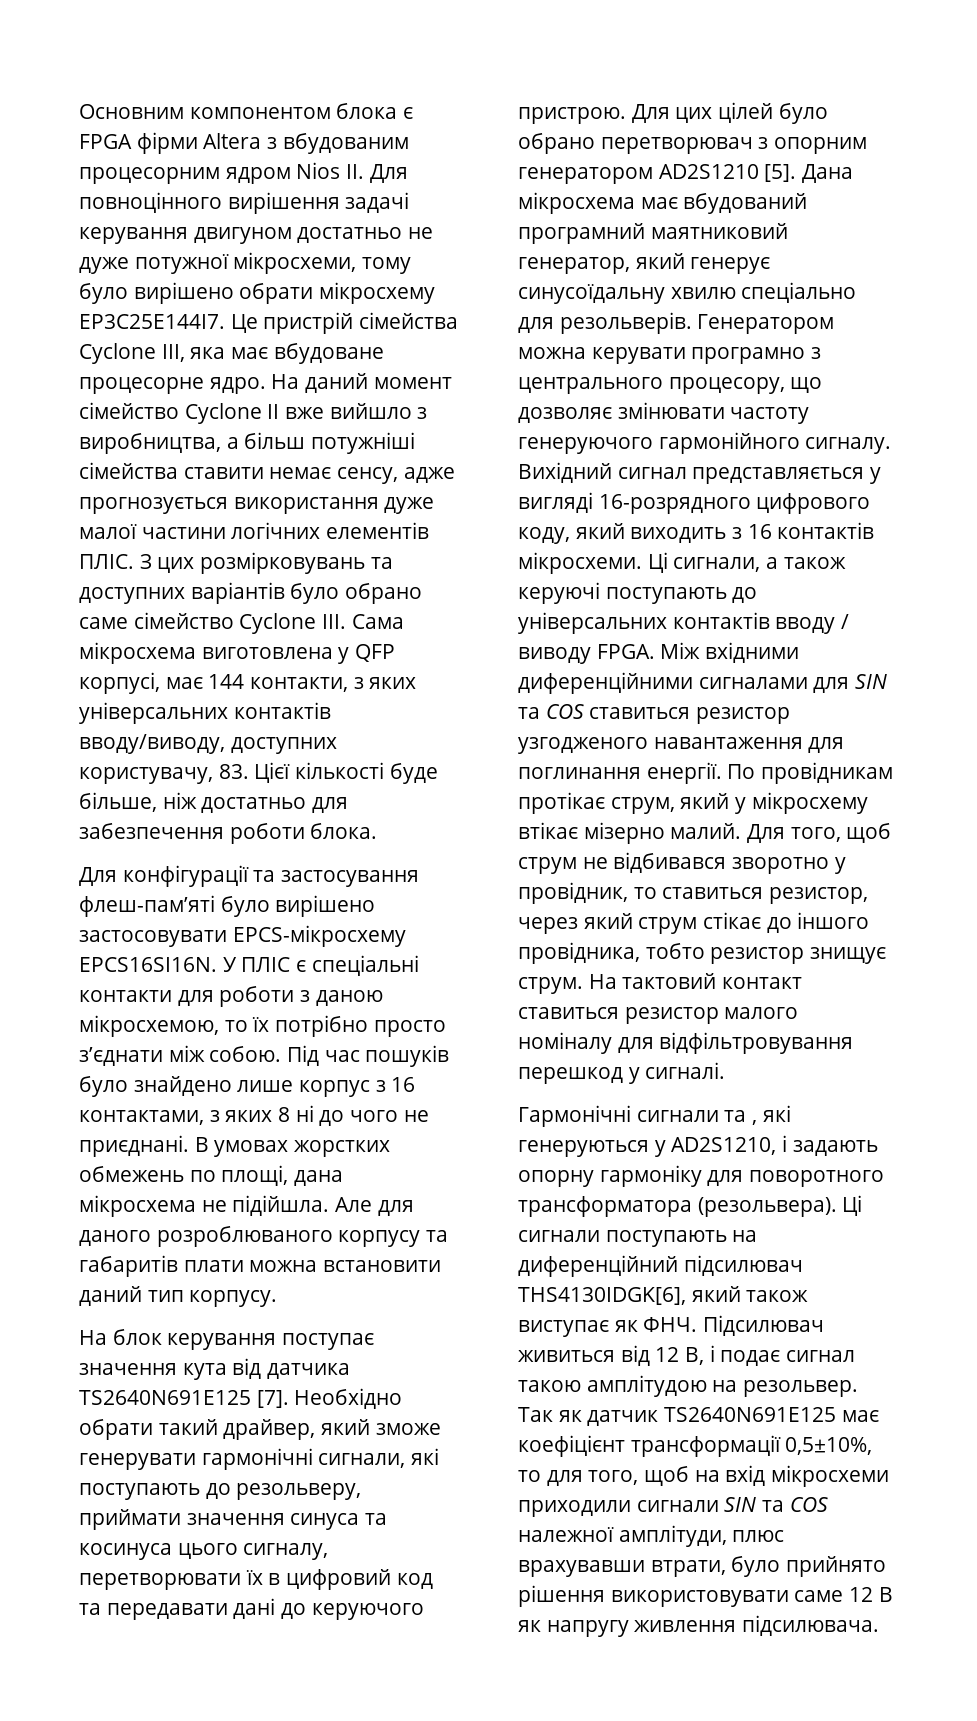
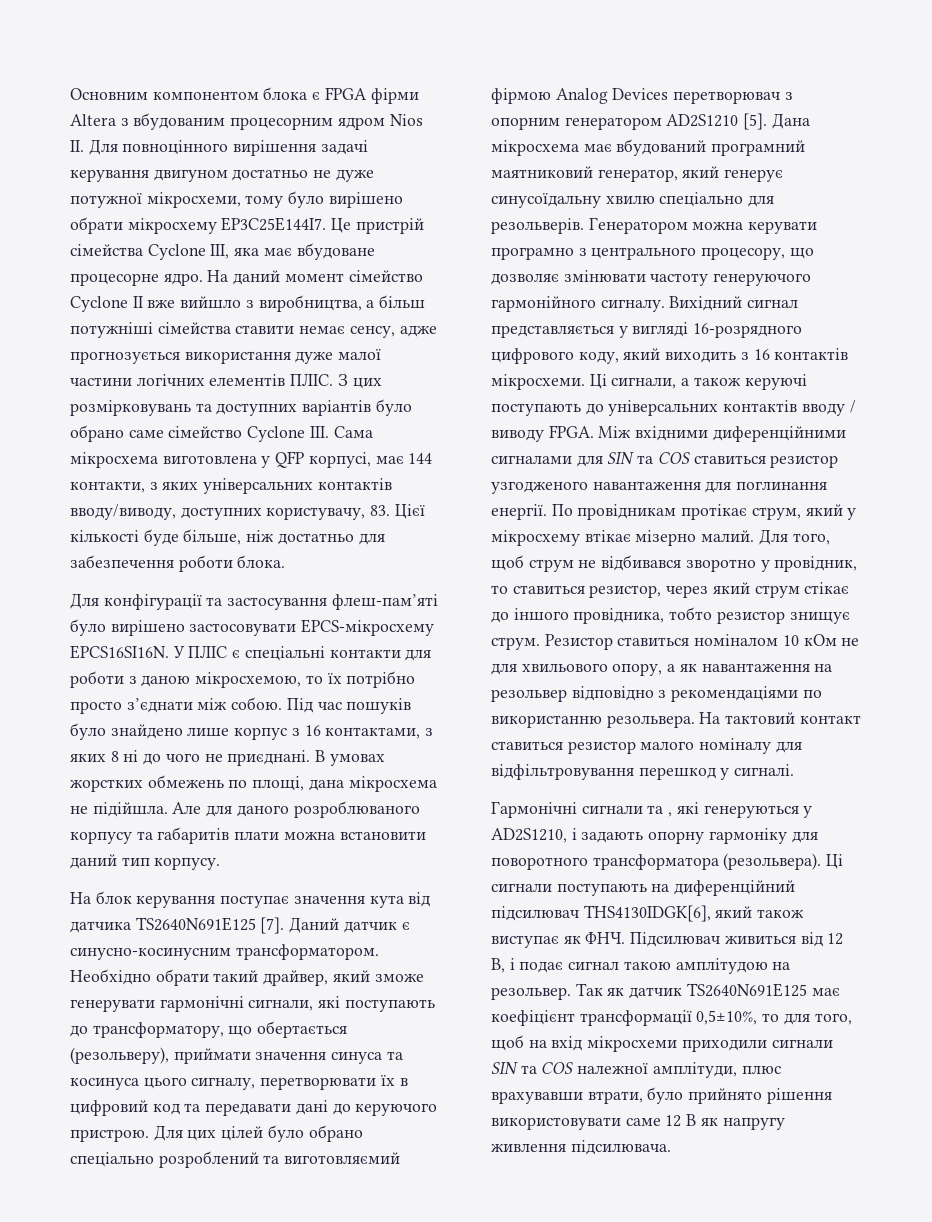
(289, 1399) none -> [289,917,410,933] [70,944,379,960] Даний датчик є синусно-косинусним трансформатором.
[236,1483,362,1500] резольверу, -> [92,1021,348,1038] [70,1047,169,1064] трансформатору, що обертається (резольверу),
(595, 143) none -> [70,1151,401,1168] [491,88,669,104] спеціально розроблений та виготовляємий фірмою Analog Devices
(583, 985) none -> [544,634,860,650] [491,663,833,676] [491,686,822,702] [491,715,695,728] Резистор ставиться номіналом 10 кОм не для хвильового опору, а як навантаження на резольвер відповідно з рекомендаціями по використанню резольвера.

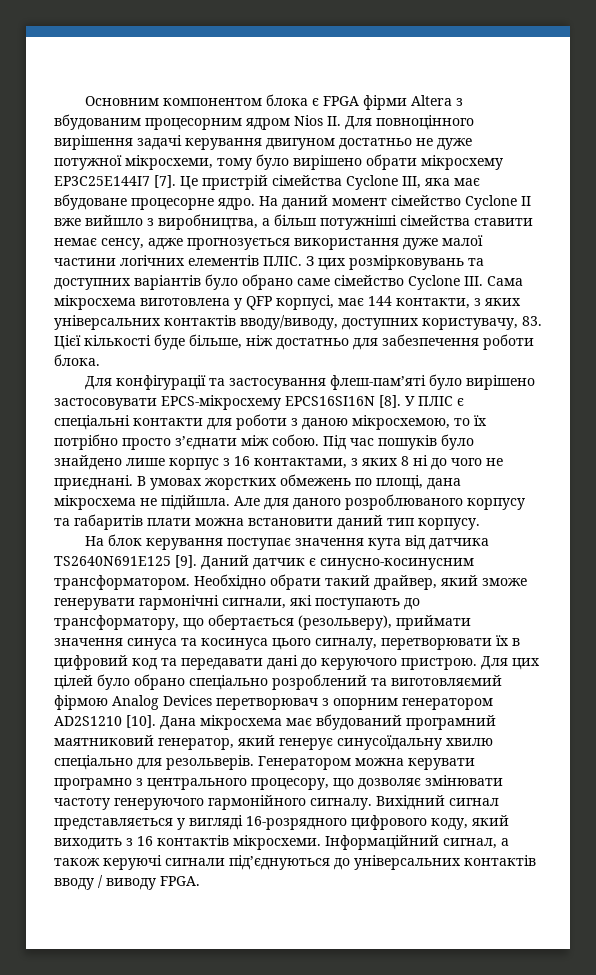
[221,217,327,231] EP3C25E144I7. -> [54,175,176,188] EP3C25E144I7 [7].
[70,645,169,659] EPCS16SI16N. -> [285,395,401,408] EPCS16SI16N [8].
[260,917,285,934] [7]. -> [175,555,197,568] [9].
[743,113,768,130] [5]. -> [126,715,156,728] [10].
[589,374,677,389] Ці сигнали, -> [325,835,497,850] Інформаційний сигнал,
[491,403,581,416] поступають -> [165,855,330,870] сигнали під’єднуються
[598,426,846,442] [491,452,839,468] [491,481,828,494] [491,504,857,520] [491,529,830,546] [491,555,858,572] [491,582,850,598] [491,607,850,624] [491,634,860,650] [491,663,833,676] [491,686,822,702] [491,712,861,728] [491,738,802,754] [491,764,795,780] [491,801,813,818] [491,828,818,844] [491,853,844,870] [491,880,796,896] [491,905,805,922] [491,932,844,948] [491,958,791,974] [491,983,840,1000] [491,1010,852,1026] [491,1035,833,1052] [491,1062,781,1078] [491,1087,832,1104] [491,1114,785,1130] [491,1140,671,1155] Між вхідними диференційними сигналами для SIN та COS ставиться резистор узгодженого навантаження для поглинання енергії. По провідникам протікає струм, який у мікросхему втікає мізерно малий. Для того, щоб струм не відбивався зворотно у провідник, то ставиться резистор, через який струм стікає до іншого провідника, тобто резистор знищує струм. Резистор ставиться номіналом 10 кОм не для хвильового опору, а як навантаження на резольвер відповідно з рекомендаціями по використанню резольвера. На тактовий контакт ставиться резистор малого номіналу для відфільтровування перешкод у сигналі. // Гармонічні сигнали та , які генеруються у AD2S1210, і задають опорну гармоніку для поворотного трансформатора (резольвера). Ці сигнали поступають на диференційний підсилювач THS4130IDGK[6], який також виступає як ФНЧ. Підсилювач живиться від 12 В, і подає сигнал такою амплітудою на резольвер. Так як датчик TS2640N691E125 має коефіцієнт трансформації 0,5±10%, то для того, щоб на вхід мікросхеми приходили сигнали SIN та COS належної амплітуди, плюс врахувавши втрати, було прийнято рішення використовувати саме 12 В як напругу живлення підсилювача. -> (200, 881) none

